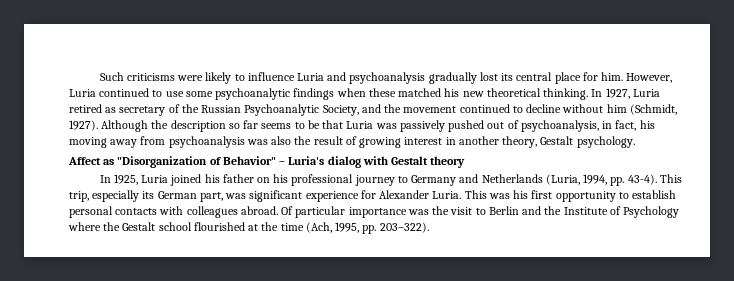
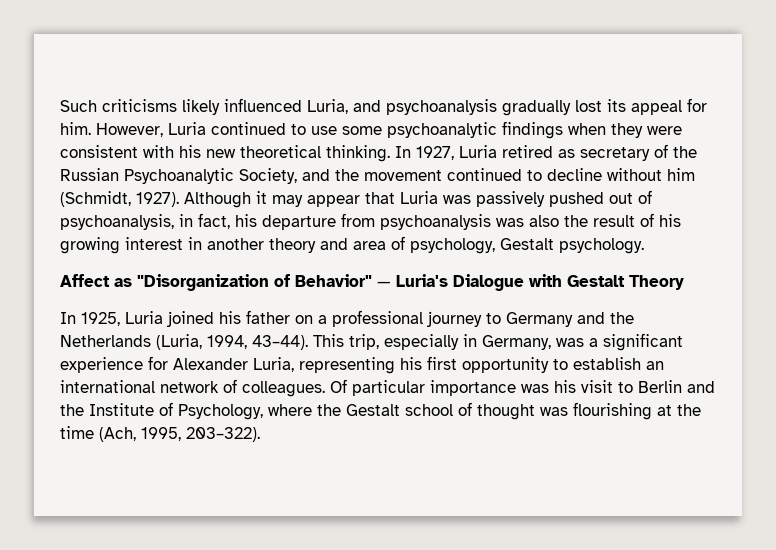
[177,72,324,84] were likely to influence Luria -> [182,98,348,115] likely influenced Luria,
[516,72,581,84] central place -> [631,100,682,115] appeal
[368,88,442,97] these matched -> [611,123,682,138] [60,145,174,158] they were consistent with
[151,120,320,132] the description so far seems to be -> [256,191,360,207] it may appear
[69,137,138,148] moving away -> [262,215,336,230] departure
(357, 140) none -> [659,214,681,227] his
[502,136,538,148] theory, -> [269,236,495,254] theory and area of psychology,
[279,156,361,168] – Luria's dialog -> [377,274,524,291] — Luria's Dialogue
[430,156,466,168] theory -> [629,275,684,290] Theory
[273,174,289,183] his -> [318,315,327,324] a
(479, 178) none -> [610,312,634,324] the
[610,174,657,186] pp. 43-4). -> [252,335,308,350] 43–44).
[142,191,247,202] its German part, was -> [463,334,598,350] in Germany, was a
[432,190,510,199] Luria. This was -> [253,357,395,374] Luria, representing
[69,206,278,218] personal contacts with colleagues abroad. -> [646,361,664,370] [60,379,325,397] an international network of colleagues.
[432,206,450,215] the -> [554,380,576,393] his
[623,206,680,218] Psychology -> [178,404,263,420] Psychology,
[193,222,245,231] flourished -> [458,402,652,420] of thought was flourishing
[362,225,377,234] pp. -> (181, 434) none

